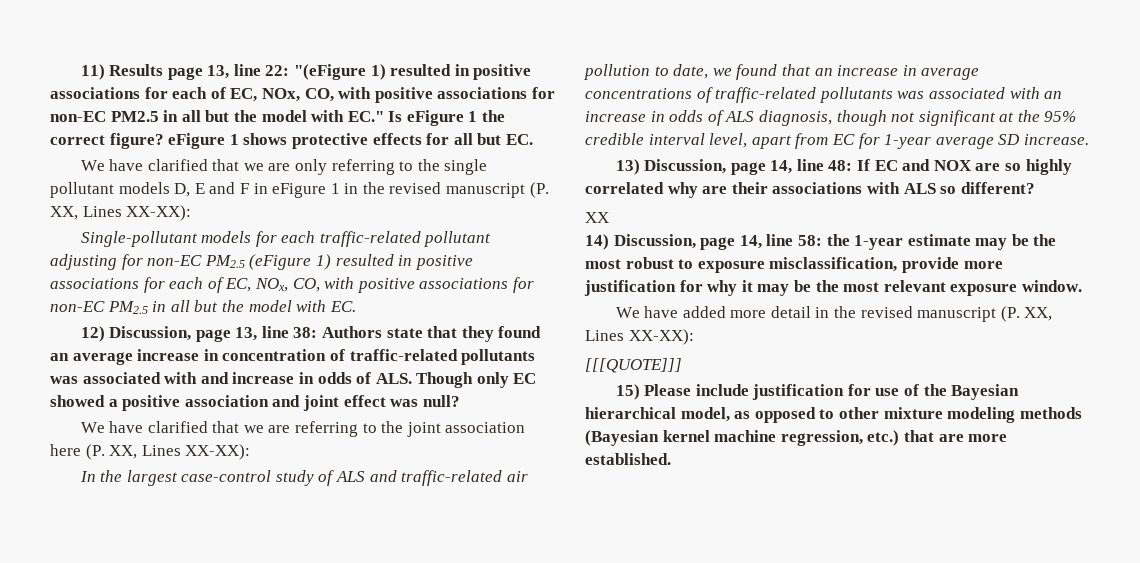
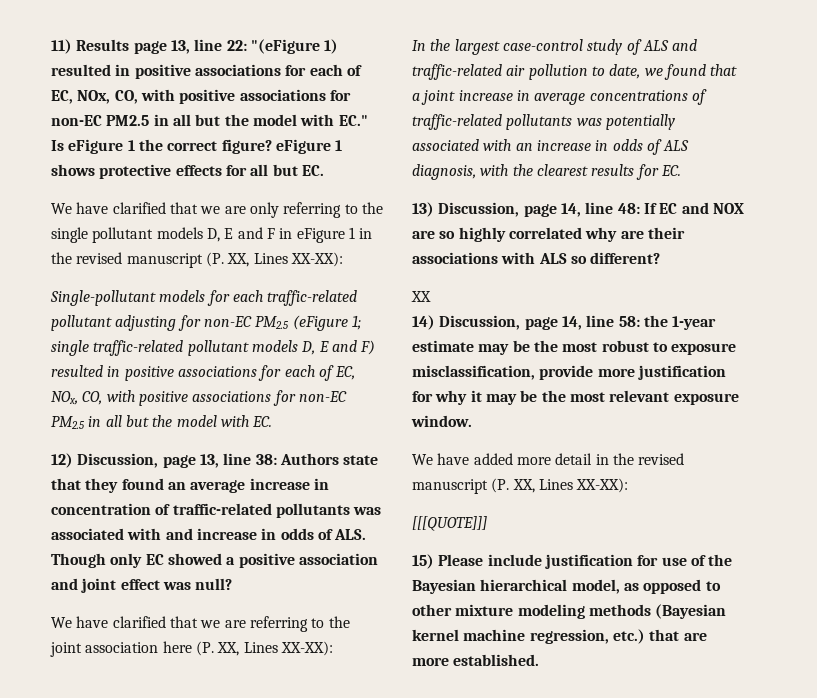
[315,254,331,270] 1) -> [351,315,361,330] [51,340,376,356] 1; single traffic-related pollutant models D, E and F)
[814,68,833,76] an -> [412,90,456,105] a joint
(925, 95) none -> [605,114,675,130] potentially
[836,110,1077,126] [585,133,1089,149] though not significant at the 95% credible interval level, apart from EC for 1-year average SD increase. -> [480,164,681,180] with the clearest results for EC.

